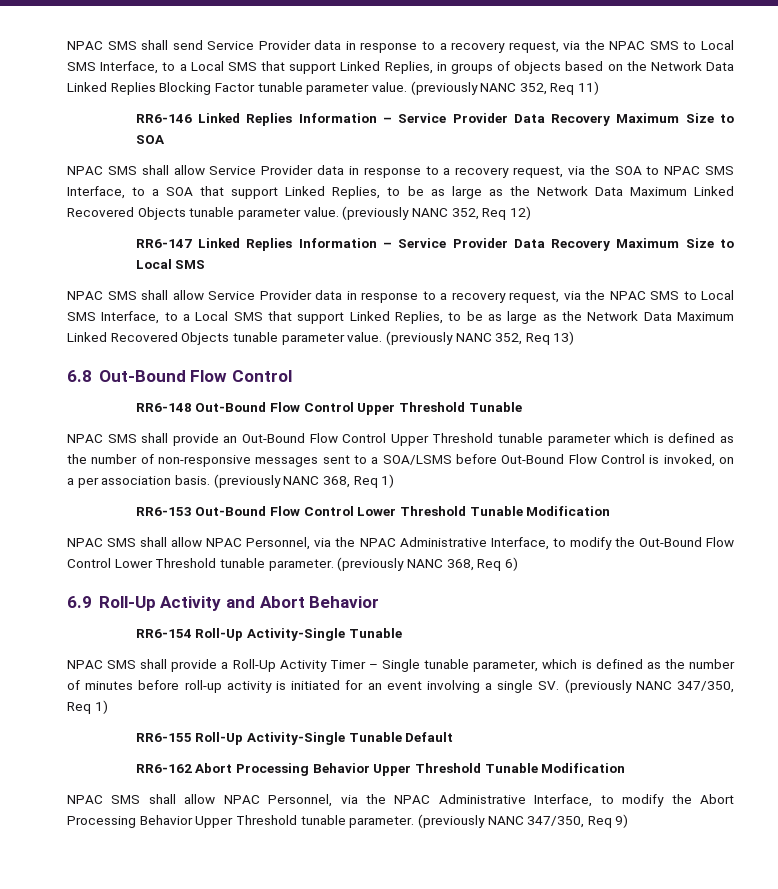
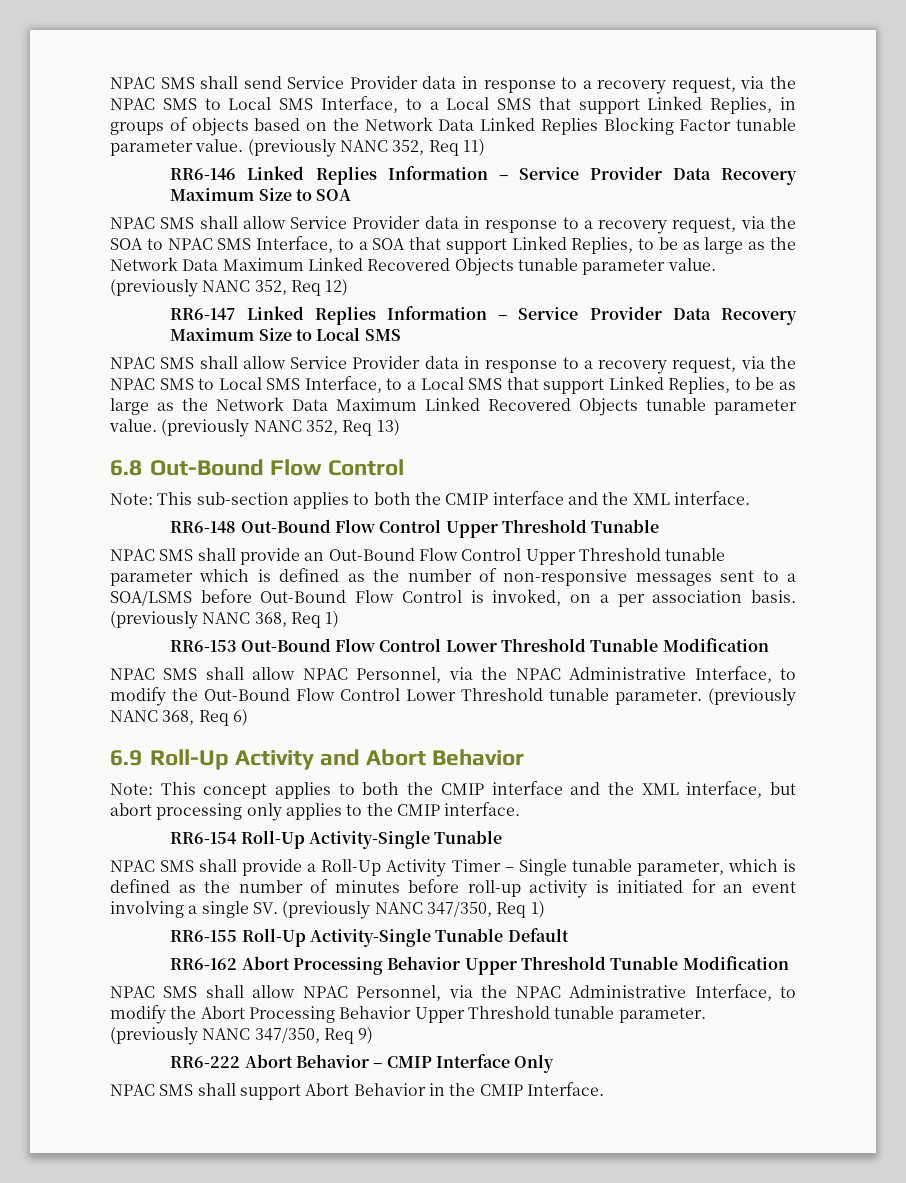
(292, 376) none -> [110,491,750,509] // Note: This sub-section applies to both the CMIP interface and the XML interface.
(380, 602) none -> [110,781,797,799] [110,802,521,821] // Note: This concept applies to both the CMIP interface and the XML interface, but abort processing only applies to the CMIP interface.
(629, 821) none -> [170,1054,555,1073] [110,1082,604,1100] // RR6-222 Abort Behavior – CMIP Interface Only // NPAC SMS shall support Abort Behavior in the CMIP Interface.

